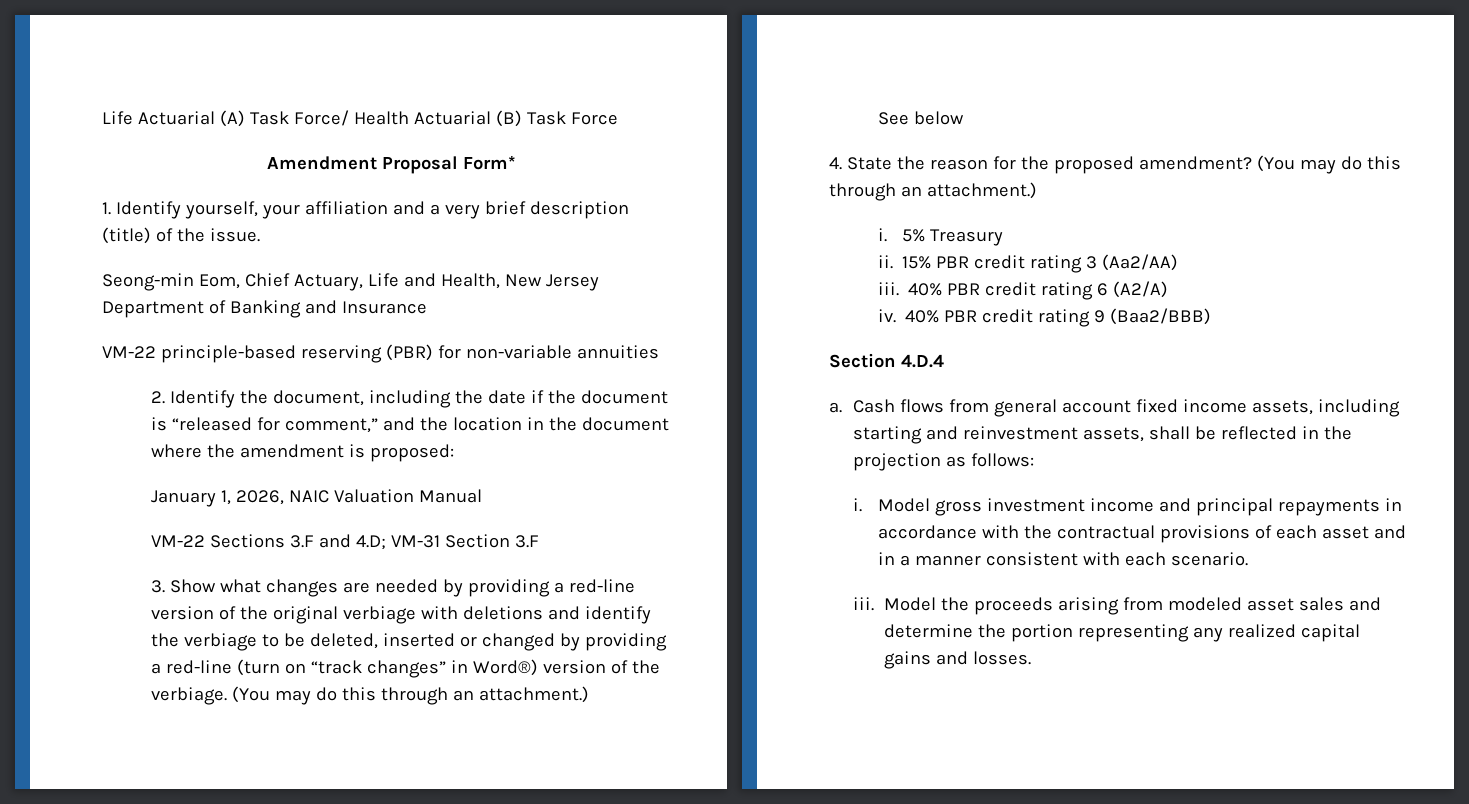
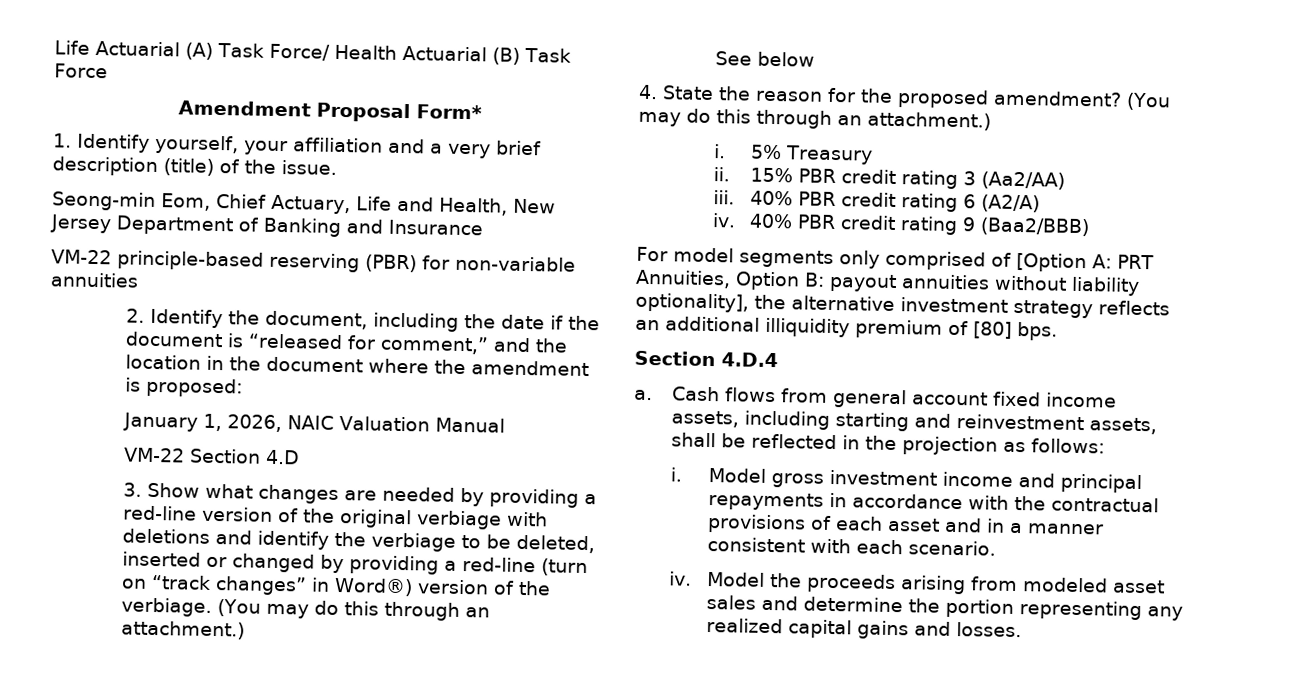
[209,534,539,550] Sections 3.F and 4.D; VM-31 Section 3.F -> [188,448,300,465] Section 4.D
(1211, 316) none -> [636,246,1154,273] [635,269,1140,296] [635,292,1170,319] [635,316,1058,341] // For model segments only comprised of [Option A: PRT Annuities, Option B: payout annuities without liability optionality], the alternative investment strategy reflects an additional illiquidity premium of [80] bps.
[853,597,875,611] iii. -> [668,571,692,586] iv.

